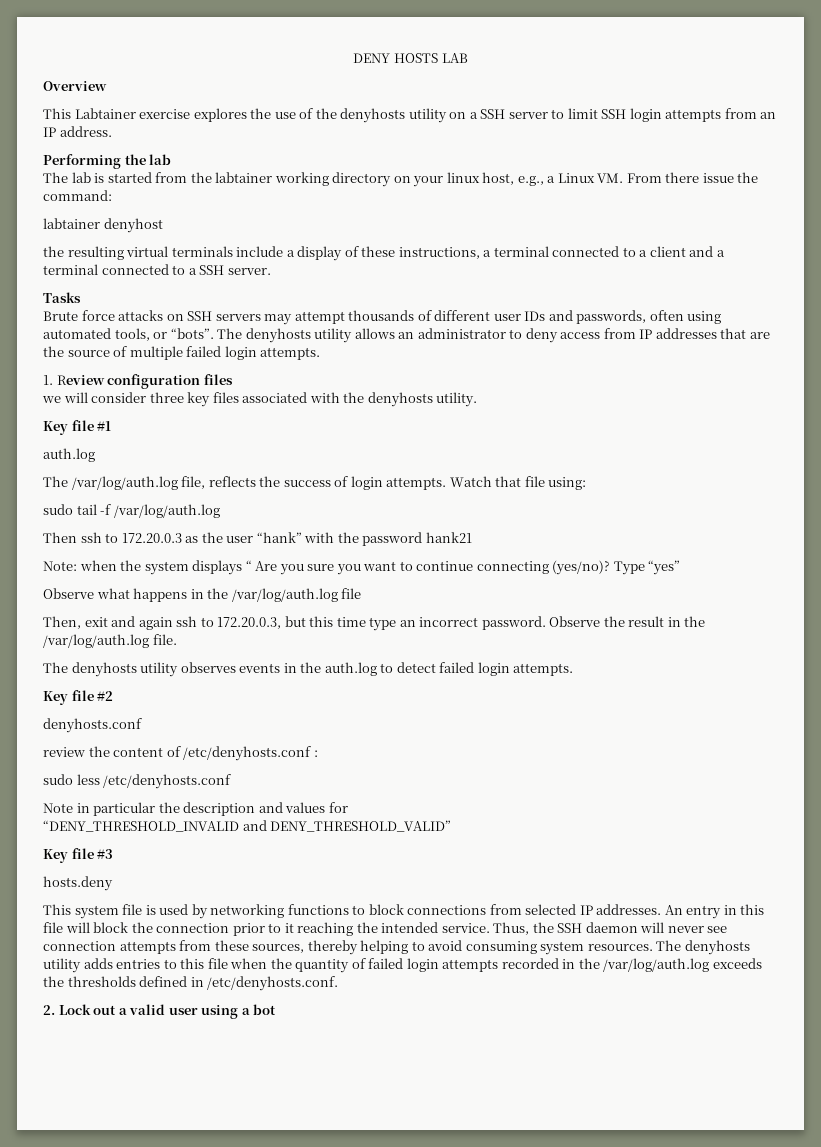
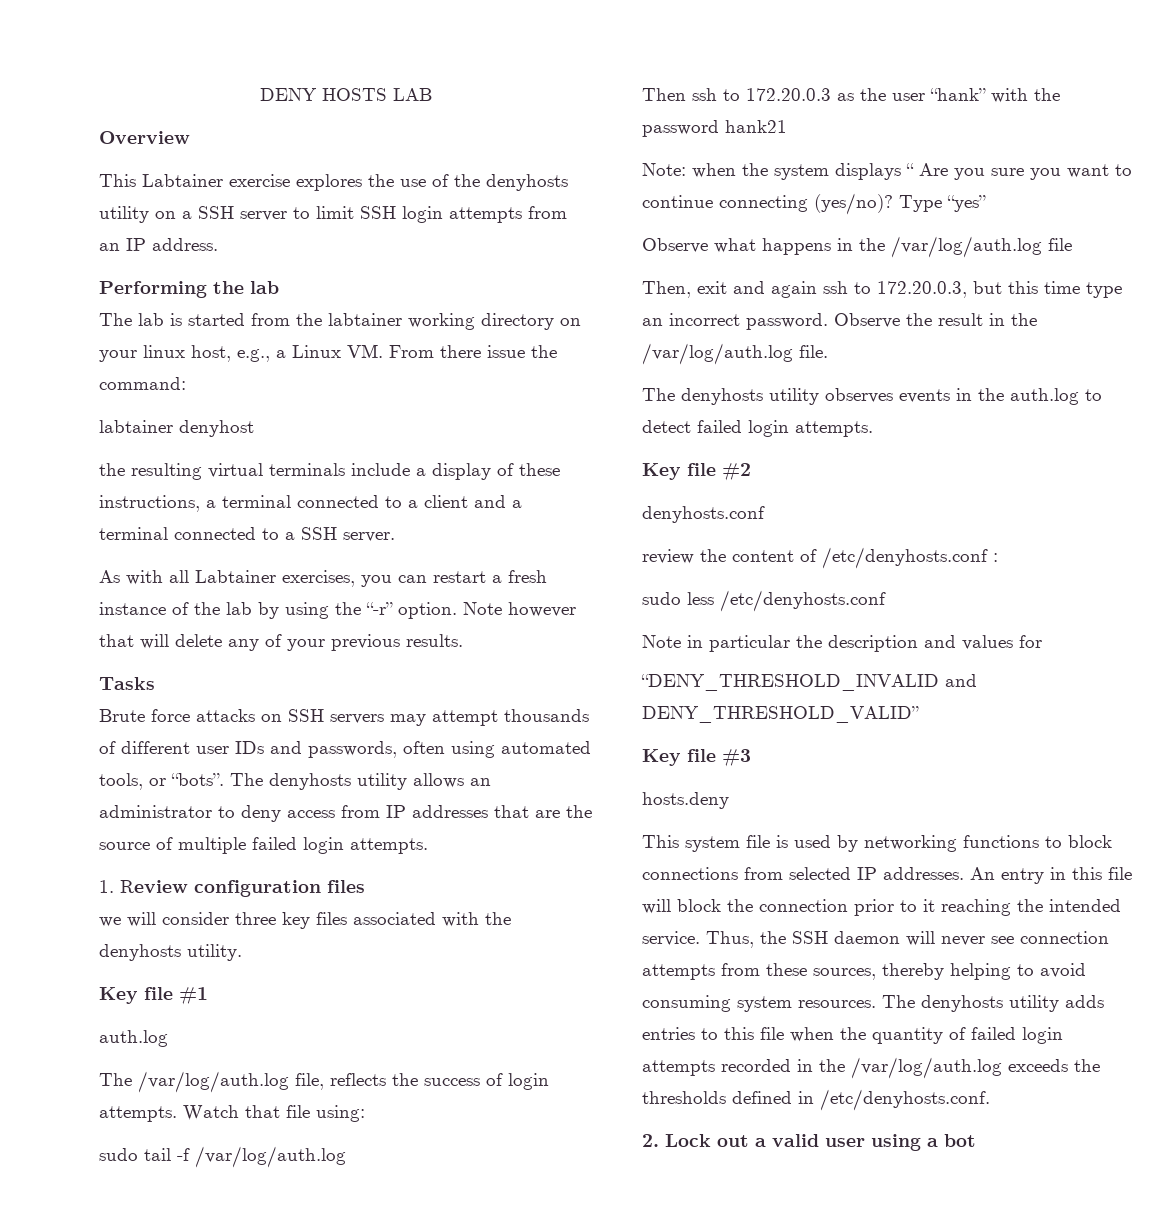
(271, 271) none -> [99,570,547,587] [99,602,576,619] [99,634,463,651] // As with all Labtainer exercises, you can restart a fresh instance of the lab by using the “-r” option. Note however that will delete any of your previous results.

